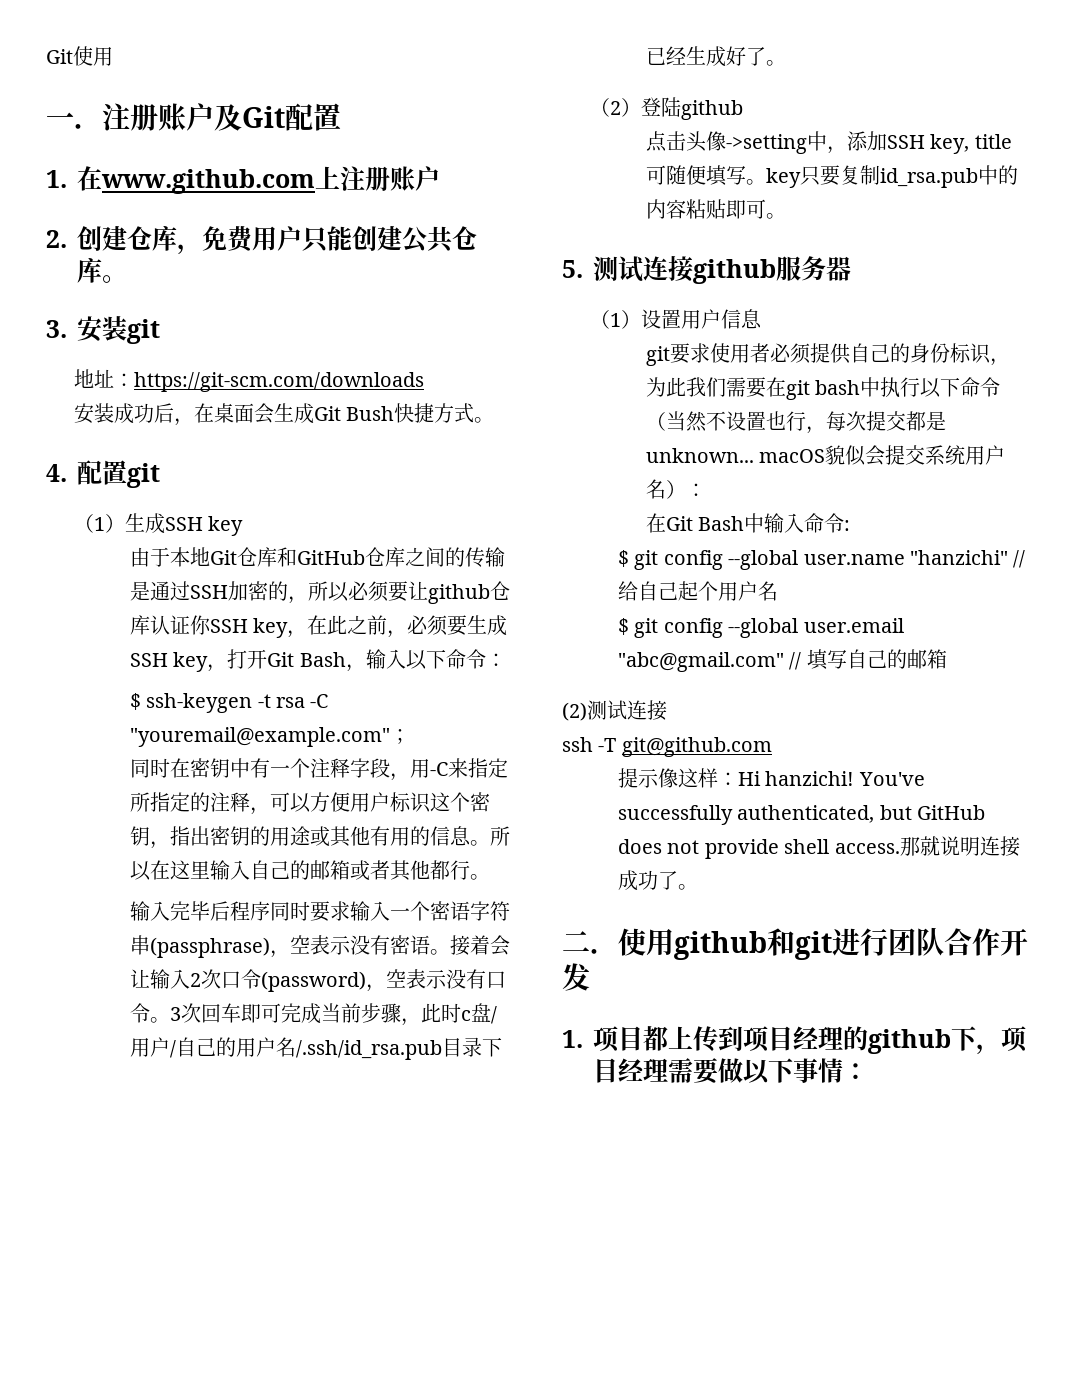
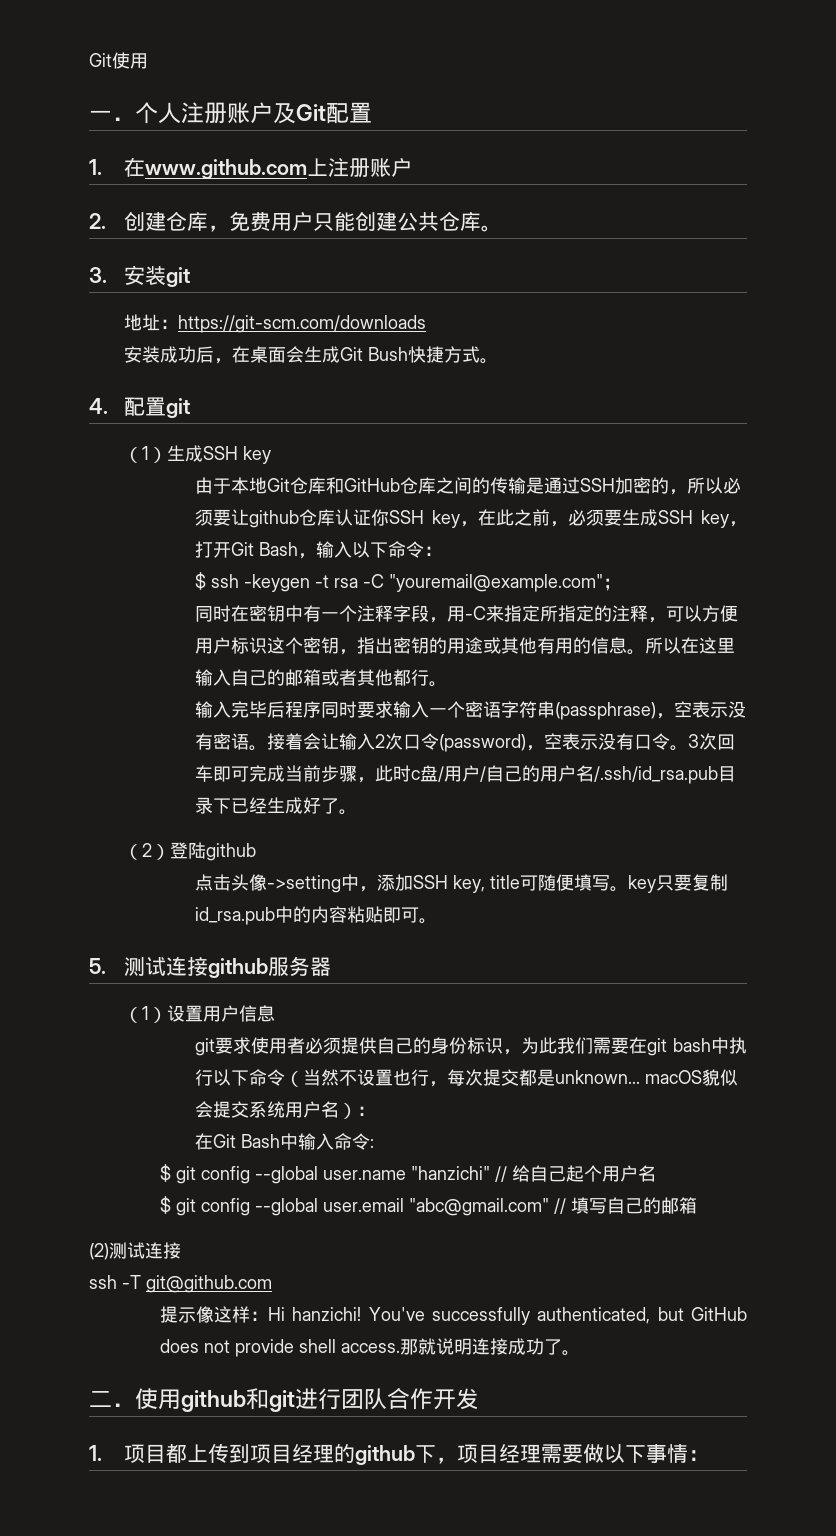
(102, 126) none -> [135,102,181,124] 个人
[146,693,253,713] ssh-keygen -> [211,574,311,592] ssh -keygen

